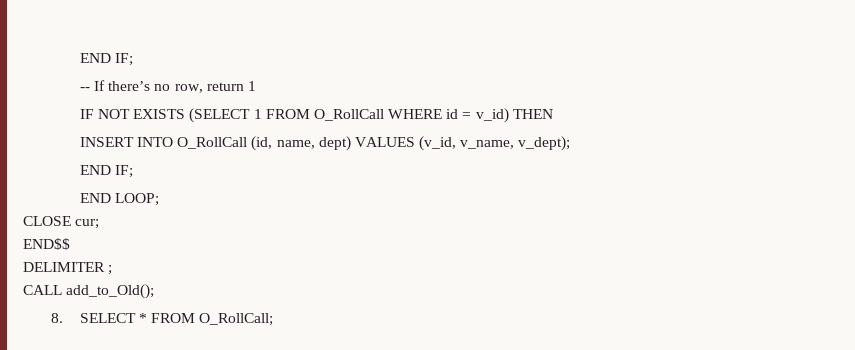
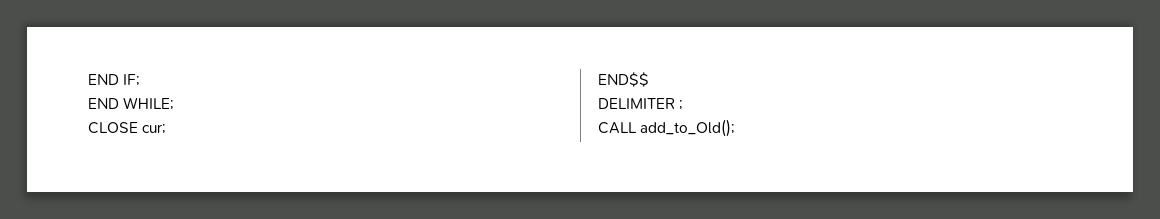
[79,53,133,66] [79,80,256,93] [79,108,553,123] [79,136,571,151] [79,165,133,178] [79,193,159,206] END IF; // -- If there’s no row, return 1 // IF NOT EXISTS (SELECT 1 FROM O_RollCall WHERE id = v_id) THEN // INSERT INTO O_RollCall (id, name, dept) VALUES (v_id, v_name, v_dept); // END IF; // END LOOP; -> [88,74,141,86] [88,97,175,110] END IF; // END WHILE;
[51,313,274,326] // 8. SELECT * FROM O_RollCall; -> (736, 128) none

